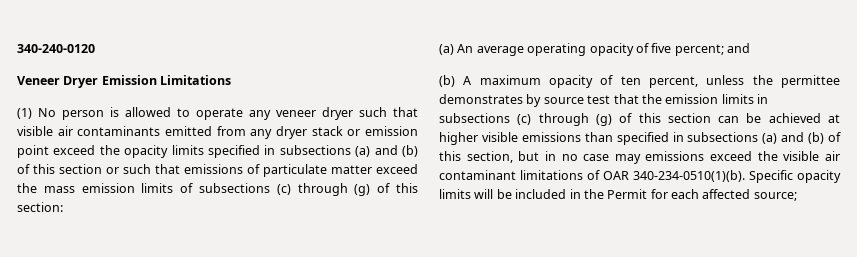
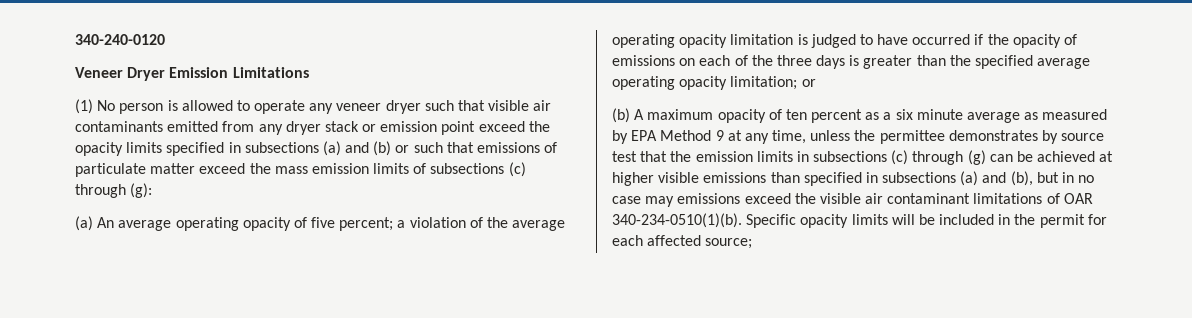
[17,164,102,174] of this section -> (392, 148) none
[354,183,419,196] [17,202,63,212] (g) of this section: -> [130,183,153,198] (g):
[727,43,750,53] and -> [397,217,566,231] [612,34,1078,48] [612,55,1091,69] [612,76,816,90] a violation of the average operating opacity limitation is judged to have occurred if the opacity of emissions on each of the three days is greater than the specified average operating opacity limitation; or
[649,76,698,88] percent, -> [811,109,1108,123] [612,130,807,144] percent as a six minute average as measured by EPA Method 9 at any time,
[619,113,711,123] of this section -> (986, 157) none
[808,132,841,144] [439,151,513,163] (b) of this section, -> [1010,171,1033,186] (b),
[607,189,648,199] Permit -> [1039,214,1085,228] permit

